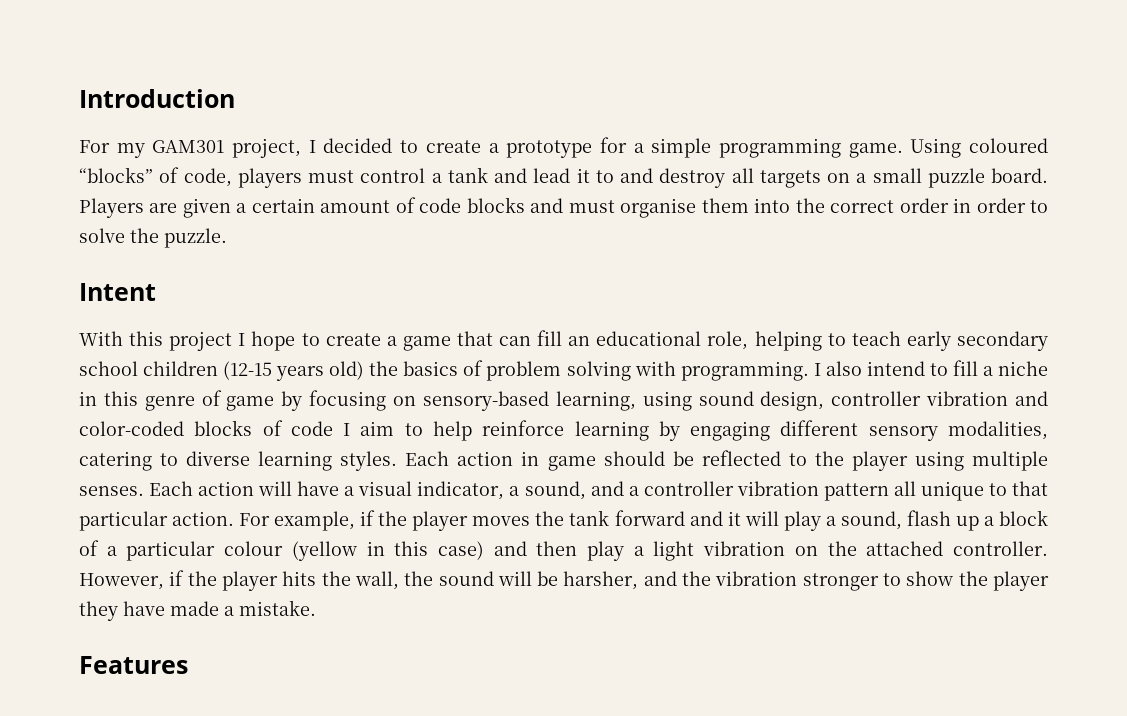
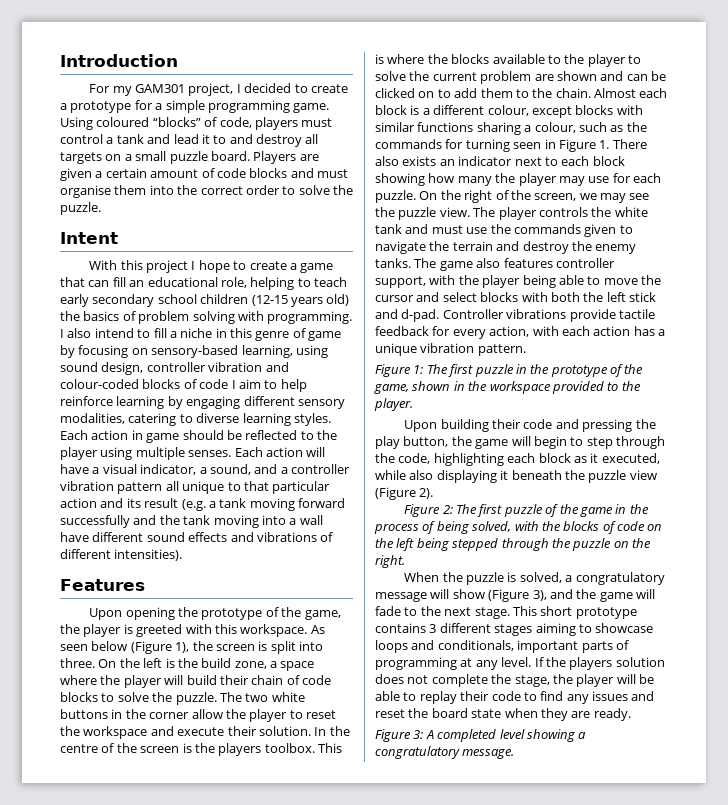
[953,198,1026,213] in order -> (280, 190) none
[79,421,184,436] color-coded -> [60,379,139,389] colour-coded
[172,510,1048,531] [79,540,1049,561] [79,570,1049,591] [79,600,316,621] [79,656,188,674] action. For example, if the player moves the tank forward and it will play a sound, flash up a block of a particular colour (yellow in this case) and then play a light vibration on the attached controller. However, if the player hits the wall, the sound will be harsher, and the vibration stronger to show the player they have made a mistake. // Features -> [60,498,345,511] [60,515,323,528] [60,532,334,542] [60,549,183,561] [60,579,145,591] [89,607,341,620] [60,624,325,637] [60,641,323,654] [60,658,315,671] [60,675,331,688] [60,692,305,705] [60,709,336,722] [60,726,350,739] [60,743,342,756] [375,54,641,67] [375,71,666,84] [375,88,668,98] [375,105,643,118] [375,122,647,135] [375,139,647,152] [375,156,625,166] [375,173,661,186] [375,190,650,203] [375,207,648,220] [375,224,633,237] [375,241,637,254] [375,258,615,271] [375,275,661,288] [375,292,656,302] [375,309,655,322] [375,326,665,339] [375,343,526,356] [375,364,644,377] [374,381,641,394] [374,398,413,411] [404,419,656,432] [375,436,665,449] [375,453,660,466] [375,470,657,483] [375,487,434,500] [404,504,649,517] [374,521,663,534] [375,538,651,551] [375,555,405,568] [404,572,665,585] [375,589,655,602] [375,606,637,619] [375,623,654,636] [375,640,629,653] [375,657,665,670] [375,674,654,687] [375,691,655,704] [375,708,631,721] [375,729,587,742] [375,746,515,759] action and its result (e.g. a tank moving forward successfully and the tank moving into a wall have different sound effects and vibrations of different intensities). // Features // Upon opening the prototype of the game, the player is greeted with this workspace. As seen below (Figure 1), the screen is split into three. On the left is the build zone, a space where the player will build their chain of code blocks to solve the puzzle. The two white buttons in the corner allow the player to reset the workspace and execute their solution. In the centre of the screen is the players toolbox. This is where the blocks available to the player to solve the current problem are shown and can be clicked on to add them to the chain. Almost each block is a different colour, except blocks with similar functions sharing a colour, such as the commands for turning seen in Figure 1. There also exists an indicator next to each block showing how many the player may use for each puzzle. On the right of the screen, we may see the puzzle view. The player controls the white tank and must use the commands given to navigate the terrain and destroy the enemy tanks. The game also features controller support, with the player being able to move the cursor and select blocks with both the left stick and d-pad. Controller vibrations provide tactile feedback for every action, with each action has a unique vibration pattern. // Figure 1: The first puzzle in the prototype of the game, shown in the workspace provided to the player. // Upon building their code and pressing the play button, the game will begin to step through the code, highlighting each block as it executed, while also displaying it beneath the puzzle view (Figure 2). // Figure 2: The first puzzle of the game in the process of being solved, with the blocks of code on the left being stepped through the puzzle on the right. // When the puzzle is solved, a congratulatory message will show (Figure 3), and the game will fade to the next stage. This short prototype contains 3 different stages aiming to showcase loops and conditionals, important parts of programming at any level. If the players solution does not complete the stage, the player will be able to replay their code to find any issues and reset the board state when they are ready. // Figure 3: A completed level showing a congratulatory message.

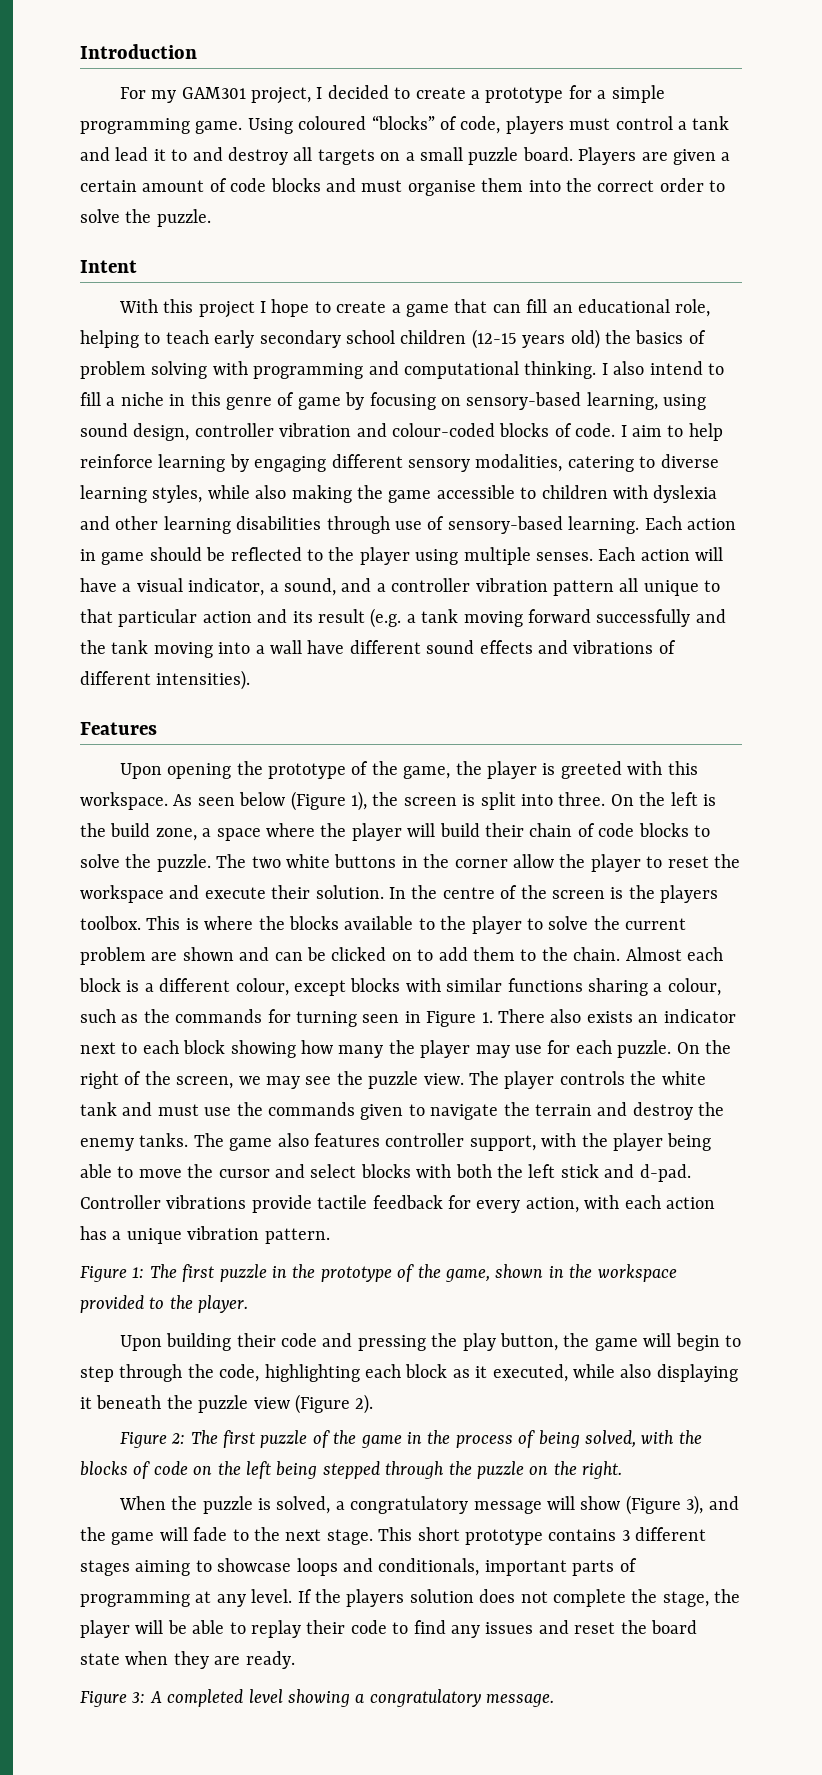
[267,311,353,324] programming. -> [253,361,597,379] programming and computational thinking.
[199,379,229,389] code -> [575,423,616,437] code.
[293,413,331,426] styles. -> [152,485,718,503] [80,516,640,534] styles, while also making the game accessible to children with dyslexia and other learning disabilities through use of sensory-based learning.

